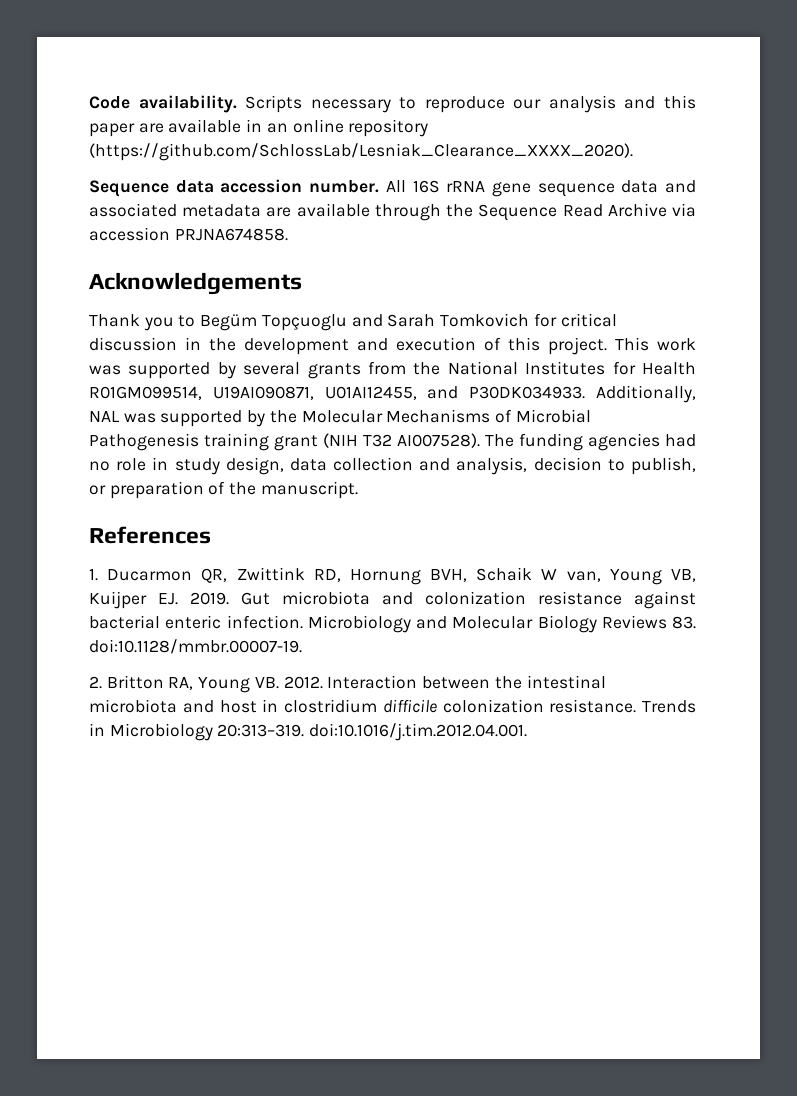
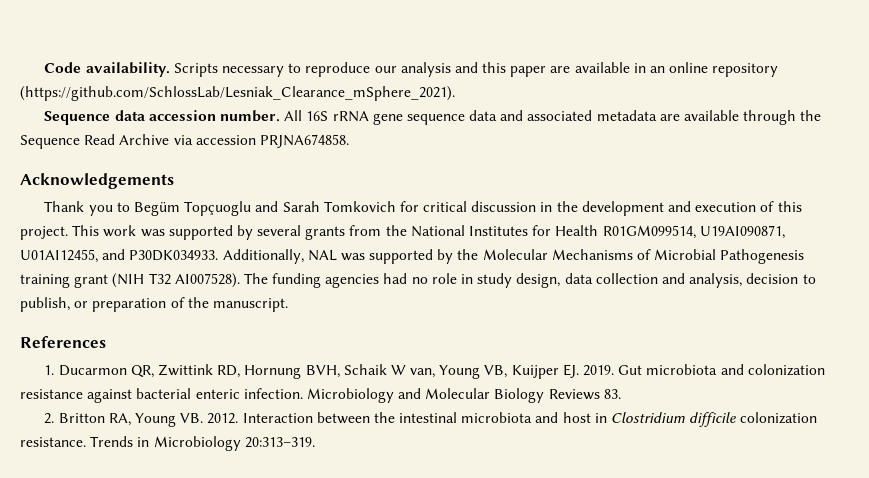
[89,143,633,161] (https://github.com/SchlossLab/Lesniak_Clearance_XXXX_2020). -> [20,86,455,101] (https://github.com/SchlossLab/Lesniak_Clearance_mSphere_2021).
[89,639,302,654] doi:10.1128/mmbr.00007-19. -> (621, 394) none
[284,699,377,713] clostridium -> [610,412,685,423] Clostridium
[309,723,528,741] doi:10.1016/j.tim.2012.04.001. -> (315, 442) none

